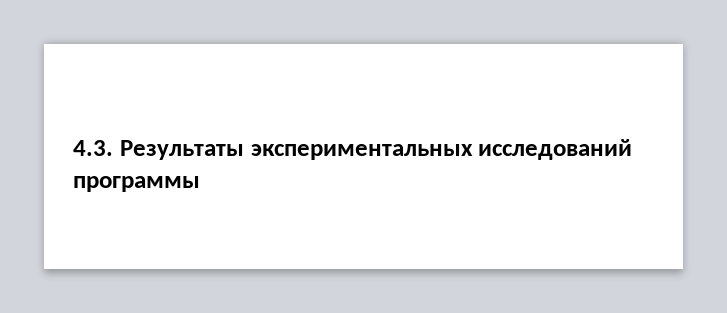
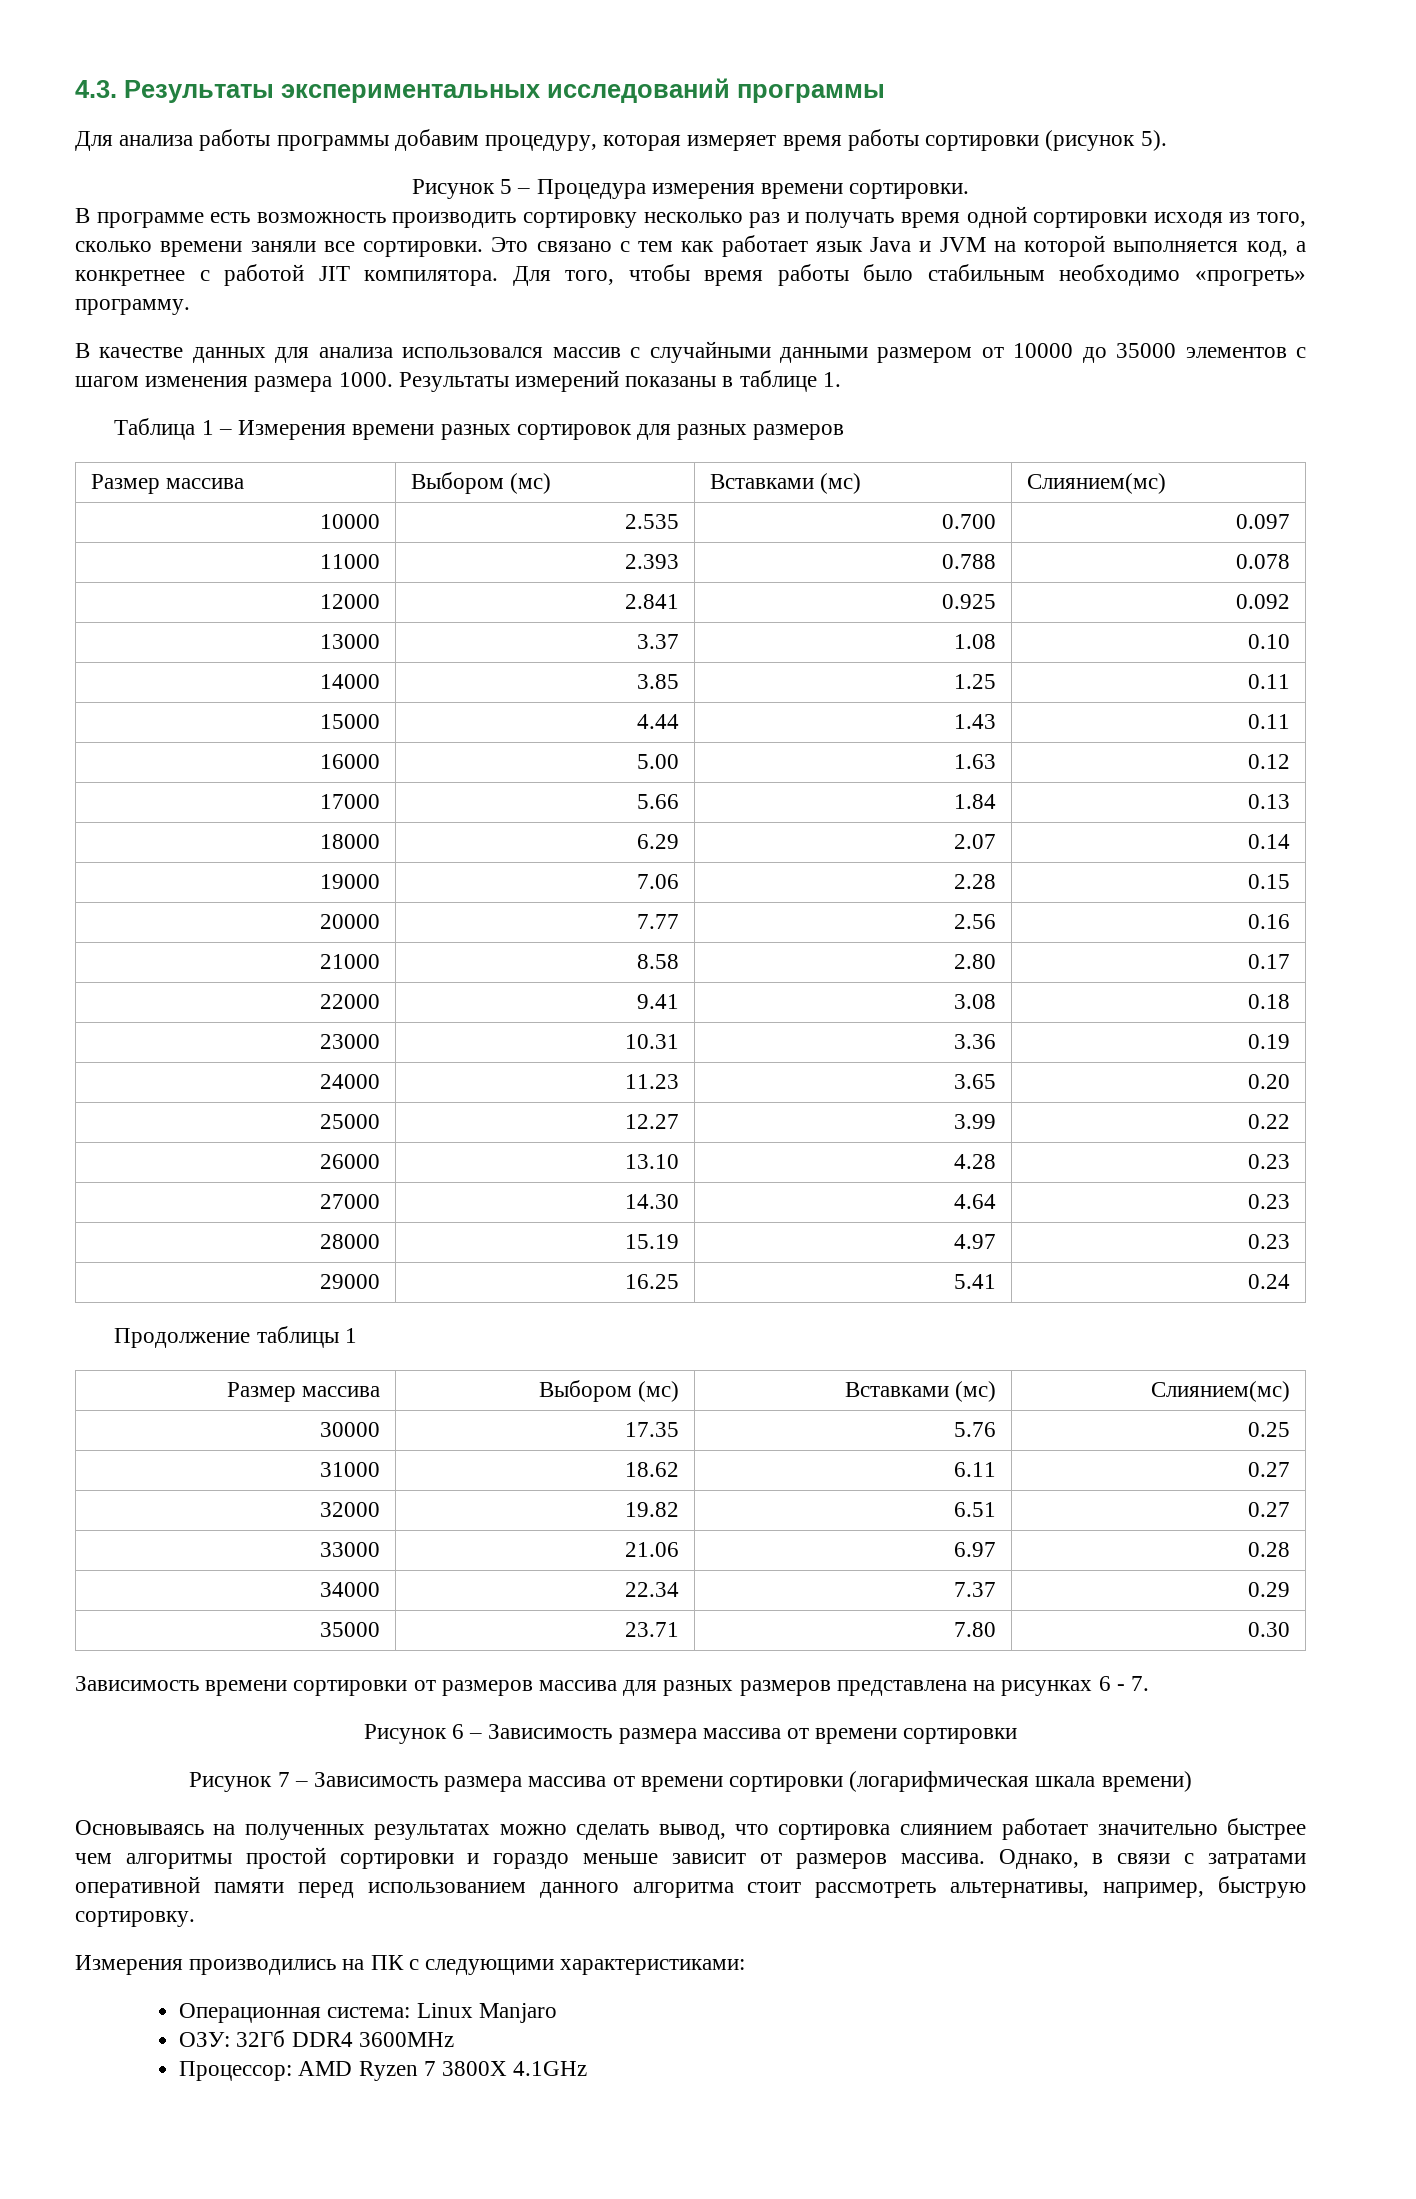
(200, 184) none -> [75,129,1167,151] [411,179,970,199] [75,206,1306,228] [75,235,1307,257] [75,264,1306,286] [75,299,190,315] [75,341,1306,363] [75,370,841,392] [114,418,845,440] [90,474,244,494] [410,472,551,494] [709,473,861,494] [1026,473,1166,494] [320,514,381,529] [625,514,680,529] [942,514,997,529] [1236,514,1291,529] [320,554,381,569] [625,554,680,569] [942,554,997,569] [1236,554,1291,569] [320,594,381,609] [625,594,680,609] [942,594,997,609] [1236,594,1291,609] [320,634,381,649] [637,634,680,649] [954,634,997,649] [1248,634,1291,649] [320,674,381,689] [637,674,680,689] [954,674,997,689] [1248,674,1291,689] [320,714,381,729] [637,714,680,729] [954,714,997,729] [1248,714,1291,729] [320,754,381,769] [637,754,680,769] [954,754,997,769] [1248,754,1291,769] [320,794,381,809] [637,794,680,809] [954,794,997,809] [1248,794,1291,809] [320,834,381,849] [637,834,680,849] [954,834,997,849] [1248,834,1291,849] [320,874,381,889] [637,874,680,889] [954,874,997,889] [1248,874,1291,889] [320,914,381,929] [637,914,680,929] [954,914,997,929] [1248,914,1291,929] [320,954,381,969] [637,954,680,969] [954,954,997,969] [1248,954,1291,969] [320,994,381,1009] [637,994,680,1009] [954,994,997,1009] [1248,994,1291,1009] [320,1034,381,1049] [625,1034,680,1049] [954,1034,997,1049] [1248,1034,1291,1049] [320,1074,381,1089] [625,1074,680,1089] [954,1074,997,1089] [1248,1074,1291,1089] [320,1114,381,1129] [625,1114,680,1129] [954,1114,997,1129] [1248,1114,1291,1129] [320,1154,381,1169] [625,1154,680,1169] [954,1154,997,1169] [1248,1154,1291,1169] [320,1194,381,1209] [625,1194,680,1209] [954,1194,997,1209] [1248,1194,1291,1209] [320,1234,381,1249] [625,1234,680,1249] [954,1234,997,1249] [1248,1234,1291,1249] [320,1274,381,1289] [625,1274,680,1289] [954,1274,997,1289] [1248,1274,1291,1289] [114,1326,357,1348] [227,1382,381,1402] [539,1380,680,1402] [845,1381,997,1402] [1151,1381,1291,1402] [320,1422,381,1437] [625,1422,680,1437] [954,1422,997,1437] [1248,1422,1291,1437] [320,1462,381,1477] [625,1462,680,1477] [954,1462,997,1477] [1248,1462,1291,1477] [320,1502,381,1517] [625,1502,680,1517] [954,1502,997,1517] [1248,1502,1291,1517] [320,1542,381,1557] [625,1542,680,1557] [954,1542,997,1557] [1248,1542,1291,1557] [320,1582,381,1597] [625,1582,680,1597] [954,1582,997,1597] [1248,1582,1291,1597] [320,1622,381,1637] [625,1622,680,1637] [954,1622,997,1637] [1248,1622,1291,1637] [75,1676,1149,1696] [363,1724,1018,1744] [189,1771,1192,1792] [75,1818,1306,1840] [75,1847,1306,1869] [75,1876,1306,1898] [75,1911,195,1927] [75,1955,746,1975] [179,2003,557,2023] [179,2030,454,2047] [179,2061,588,2081] // Для анализа работы программы добавим процедуру, которая измеряет время работы сортировки (рисунок 5). // Рисунок 5 – Процедура измерения времени сортировки. // В программе есть возможность производить сортировку несколько раз и получать время одной сортировки исходя из того, сколько времени заняли все сортировки. Это связано с тем как работает язык Java и JVM на которой выполняется код, а конкретнее с работой JIT компилятора. Для того, чтобы время работы было стабильным необходимо «прогреть» программу. // В качестве данных для анализа использовался массив с случайными данными размером от 10000 до 35000 элементов с шагом изменения размера 1000. Результаты измерений показаны в таблице 1. // Таблица 1 – Измерения времени разных сортировок для разных размеров // Размер массива | Выбором (мс) | Вставками (мс) | Слиянием(мс) // 10000 | 2.535 | 0.700 | 0.097 // 11000 | 2.393 | 0.788 | 0.078 // 12000 | 2.841 | 0.925 | 0.092 // 13000 | 3.37 | 1.08 | 0.10 // 14000 | 3.85 | 1.25 | 0.11 // 15000 | 4.44 | 1.43 | 0.11 // 16000 | 5.00 | 1.63 | 0.12 // 17000 | 5.66 | 1.84 | 0.13 // 18000 | 6.29 | 2.07 | 0.14 // 19000 | 7.06 | 2.28 | 0.15 // 20000 | 7.77 | 2.56 | 0.16 // 21000 | 8.58 | 2.80 | 0.17 // 22000 | 9.41 | 3.08 | 0.18 // 23000 | 10.31 | 3.36 | 0.19 // 24000 | 11.23 | 3.65 | 0.20 // 25000 | 12.27 | 3.99 | 0.22 // 26000 | 13.10 | 4.28 | 0.23 // 27000 | 14.30 | 4.64 | 0.23 // 28000 | 15.19 | 4.97 | 0.23 // 29000 | 16.25 | 5.41 | 0.24 // Продолжение таблицы 1 // Размер массива | Выбором (мс) | Вставками (мс) | Слиянием(мс) // 30000 | 17.35 | 5.76 | 0.25 // 31000 | 18.62 | 6.11 | 0.27 // 32000 | 19.82 | 6.51 | 0.27 // 33000 | 21.06 | 6.97 | 0.28 // 34000 | 22.34 | 7.37 | 0.29 // 35000 | 23.71 | 7.80 | 0.30 // Зависимость времени сортировки от размеров массива для разных размеров представлена на рисунках 6 - 7. // Рисунок 6 – Зависимость размера массива от времени сортировки // Рисунок 7 – Зависимость размера массива от времени сортировки (логарифмическая шкала времени) // Основываясь на полученных результатах можно сделать вывод, что сортировка слиянием работает значительно быстрее чем алгоритмы простой сортировки и гораздо меньше зависит от размеров массива. Однако, в связи с затратами оперативной памяти перед использованием данного алгоритма стоит рассмотреть альтернативы, например, быструю сортировку. // Измерения производились на ПК с следующими характеристиками: // Операционная система: Linux Manjaro // ОЗУ: 32Гб DDR4 3600MHz // Процессор: AMD Ryzen 7 3800X 4.1GHz

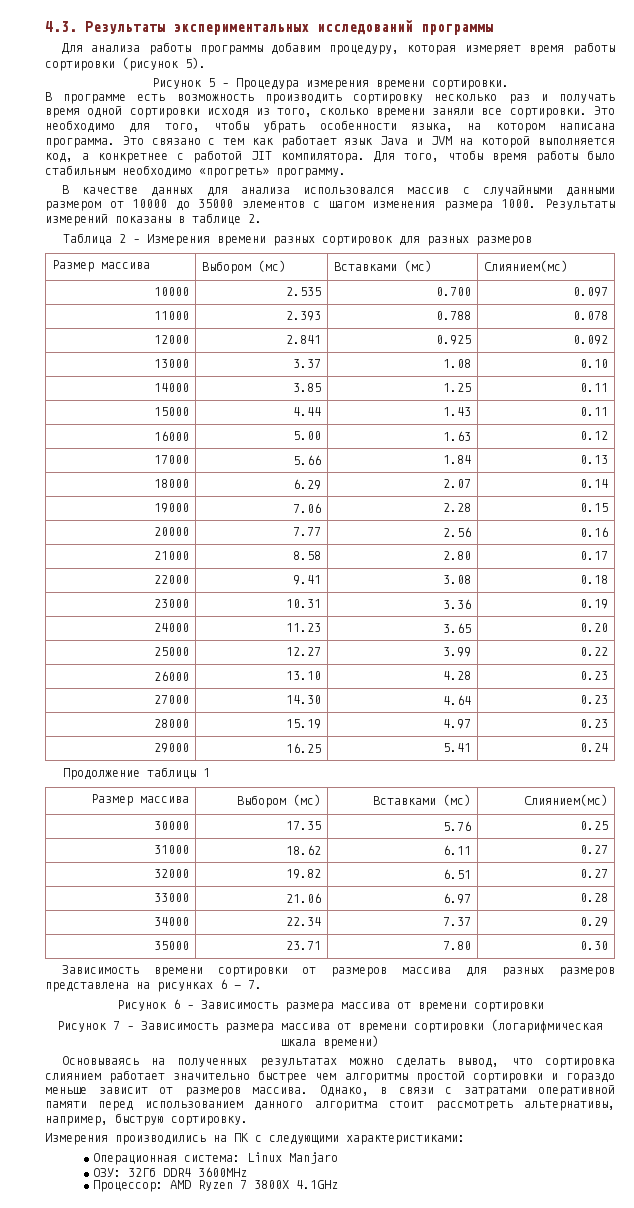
(529, 244) none -> [45,120,615,133] [45,136,144,148] необходимо для того, чтобы убрать особенности языка, на котором написана программа. Это
[822,372,841,387] 1. -> [248,214,262,223] 2.
[201,420,214,435] 1 -> [119,234,127,243] 2

